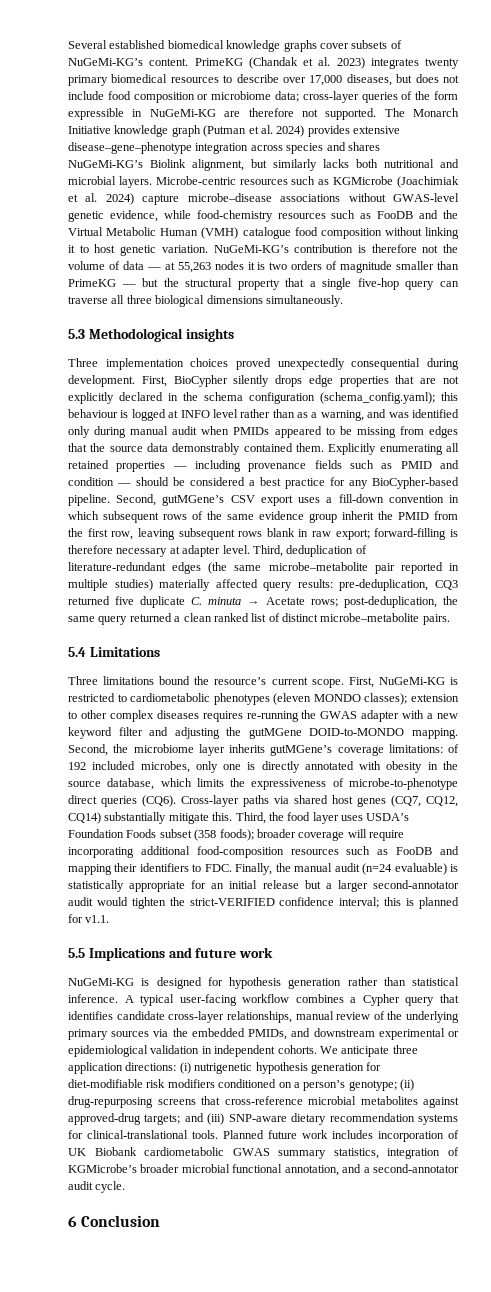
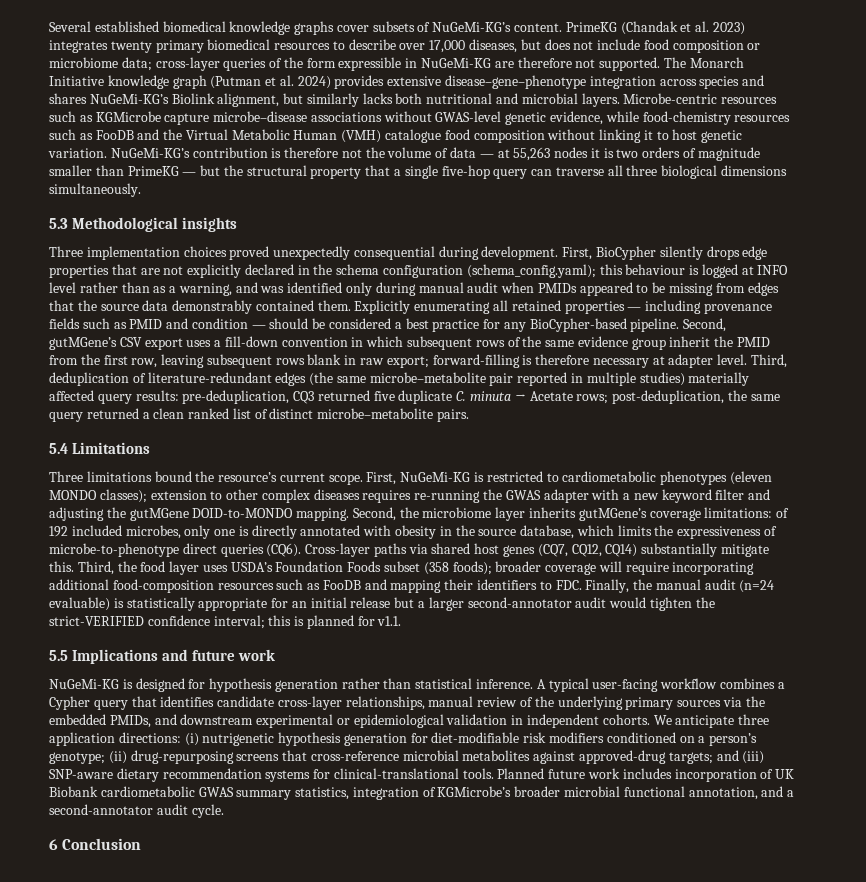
[397,176,459,188] [68,193,134,205] (Joachimiak et al. 2024) -> (161, 116) none

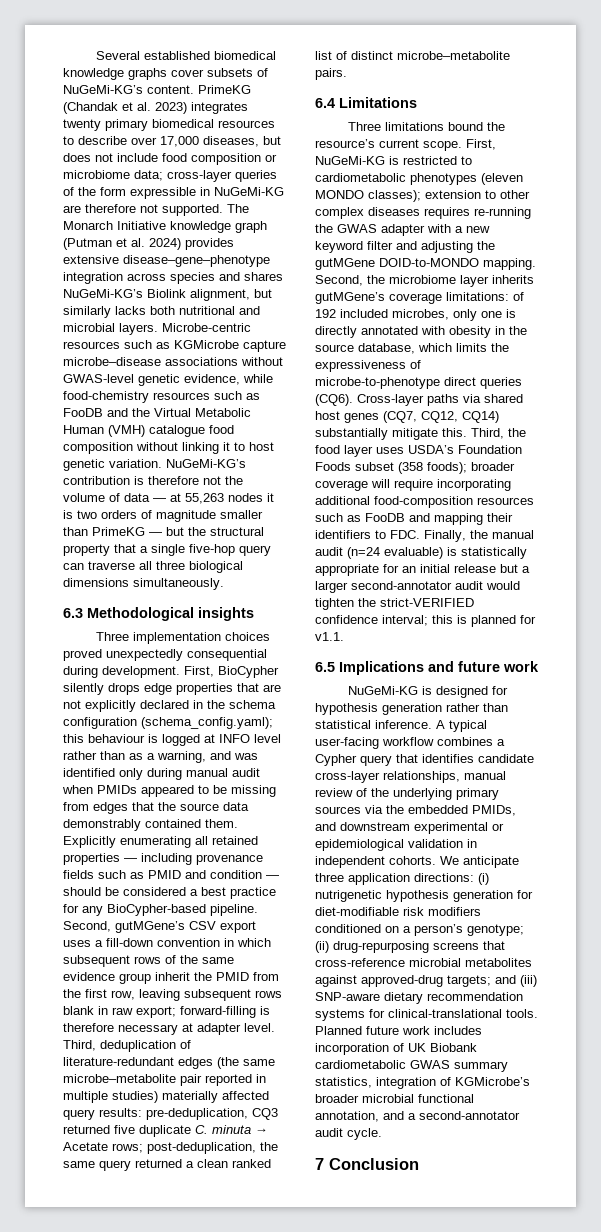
[49,218,68,229] 5.3 -> [63,608,83,618] 6.3
[49,443,68,454] 5.4 -> [315,98,335,108] 6.4
[49,650,68,661] 5.5 -> [315,662,335,672] 6.5
[49,839,58,850] 6 -> [315,1158,324,1170] 7

